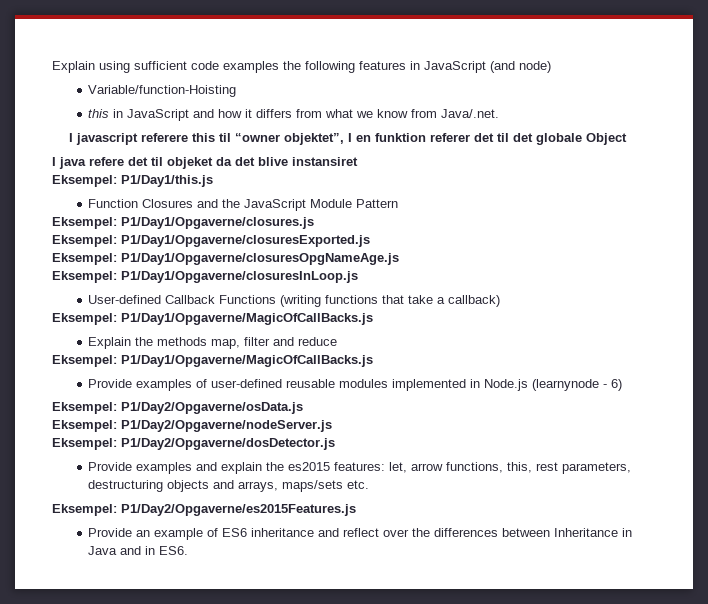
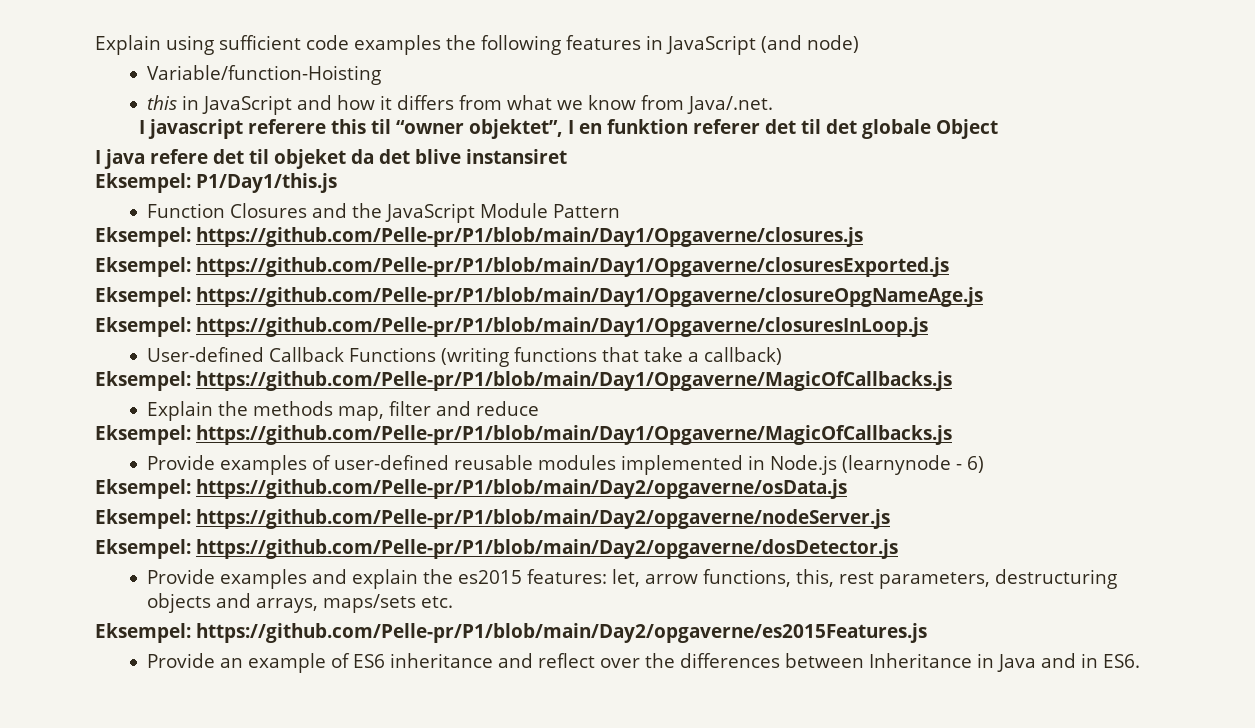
[121,217,314,229] [52,235,370,247] [52,253,399,265] [52,271,358,283] P1/Day1/Opgaverne/closures.js // Eksempel: P1/Day1/Opgaverne/closuresExported.js // Eksempel: P1/Day1/Opgaverne/closuresOpgNameAge.js // Eksempel: P1/Day1/Opgaverne/closuresInLoop.js -> [196,227,863,247] [95,257,949,277] [95,287,983,307] [95,317,928,337] https://github.com/Pelle-pr/P1/blob/main/Day1/Opgaverne/closures.js // Eksempel: https://github.com/Pelle-pr/P1/blob/main/Day1/Opgaverne/closuresExported.js // Eksempel: https://github.com/Pelle-pr/P1/blob/main/Day1/Opgaverne/closureOpgNameAge.js // Eksempel: https://github.com/Pelle-pr/P1/blob/main/Day1/Opgaverne/closuresInLoop.js
[121,313,373,325] P1/Day1/Opgaverne/MagicOfCallBacks.js -> [196,371,952,391] https://github.com/Pelle-pr/P1/blob/main/Day1/Opgaverne/MagicOfCallbacks.js
[121,355,373,367] P1/Day1/Opgaverne/MagicOfCallBacks.js -> [196,425,952,445] https://github.com/Pelle-pr/P1/blob/main/Day1/Opgaverne/MagicOfCallbacks.js
[121,402,303,414] [52,420,332,432] [52,438,335,450] P1/Day2/Opgaverne/osData.js // Eksempel: P1/Day2/Opgaverne/nodeServer.js // Eksempel: P1/Day2/Opgaverne/dosDetector.js -> [196,479,847,499] [95,509,890,529] [95,539,898,559] https://github.com/Pelle-pr/P1/blob/main/Day2/opgaverne/osData.js // Eksempel: https://github.com/Pelle-pr/P1/blob/main/Day2/opgaverne/nodeServer.js // Eksempel: https://github.com/Pelle-pr/P1/blob/main/Day2/opgaverne/dosDetector.js
[121,504,356,516] P1/Day2/Opgaverne/es2015Features.js -> [196,623,927,643] https://github.com/Pelle-pr/P1/blob/main/Day2/opgaverne/es2015Features.js

